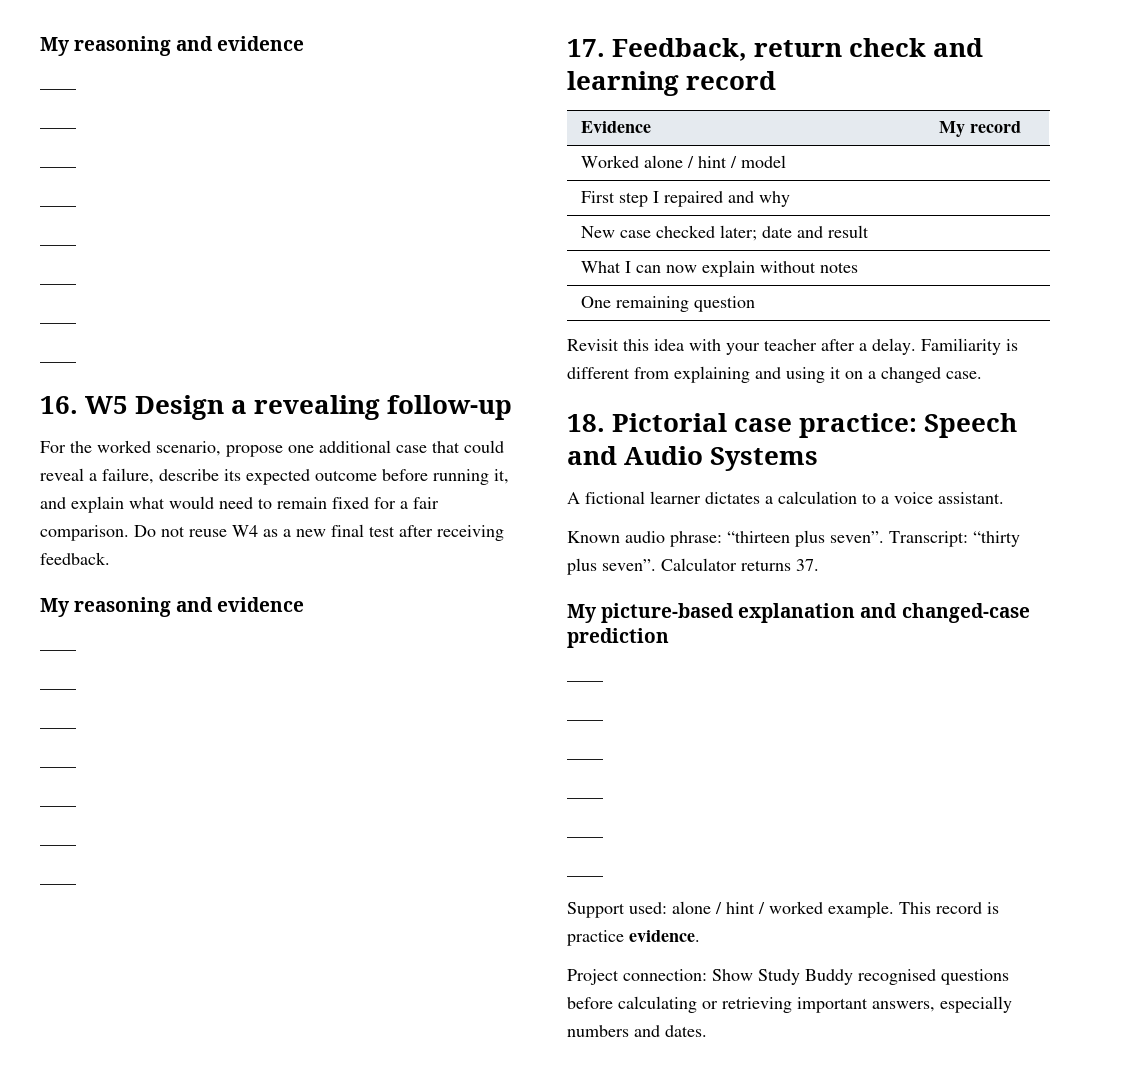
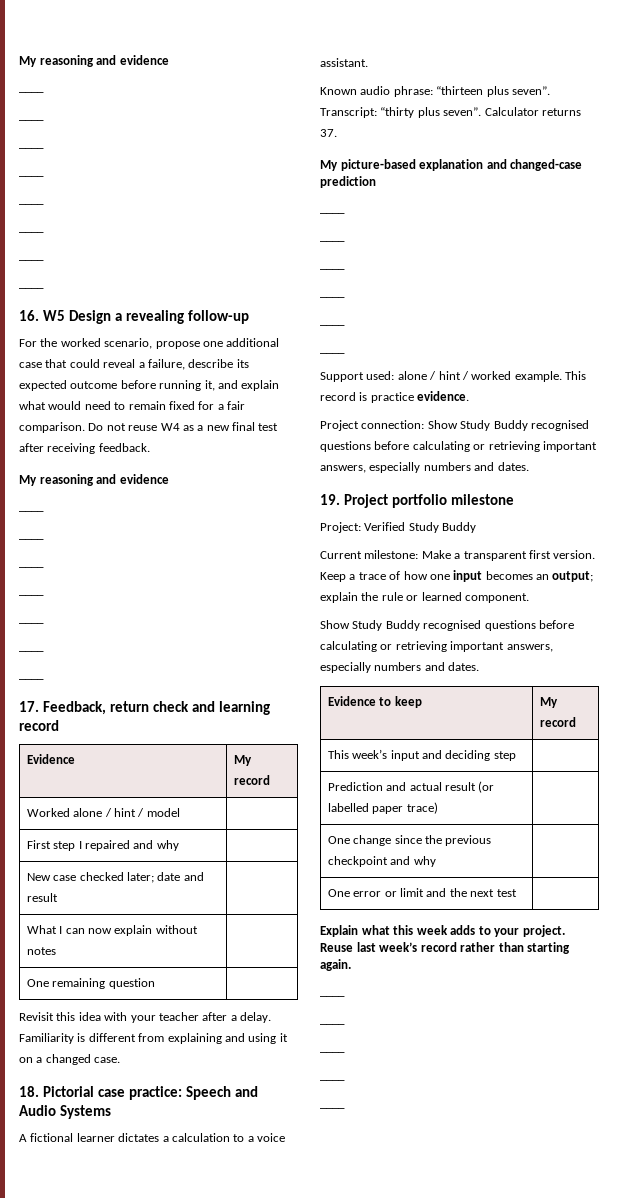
(707, 1031) none -> [320,494,514,508] [320,522,477,533] [320,550,596,561] [320,570,594,582] [320,592,529,603] [320,620,574,631] [320,641,553,652] [320,662,480,673] [327,696,422,708] [539,697,558,708] [539,717,576,727] [327,749,516,761] [327,781,495,793] [327,802,438,814] [327,835,492,846] [327,856,436,867] [327,888,517,897] [320,925,565,937] [320,942,571,954] [320,959,351,971] [320,995,345,997] [320,1023,345,1025] [320,1051,345,1053] [320,1079,345,1081] [320,1107,345,1109] // 19. Project portfolio milestone // Project: Verified Study Buddy // Current milestone: Make a transparent first version. Keep a trace of how one input becomes an output; explain the rule or learned component. // Show Study Buddy recognised questions before calculating or retrieving important answers, especially numbers and dates. // Evidence to keep | My record // This week’s input and deciding step | // Prediction and actual result (or labelled paper trace) | // One change since the previous checkpoint and why | // One error or limit and the next test | // Explain what this week adds to your project. Reuse last week’s record rather than starting again. // ____ // ____ // ____ // ____ // ____

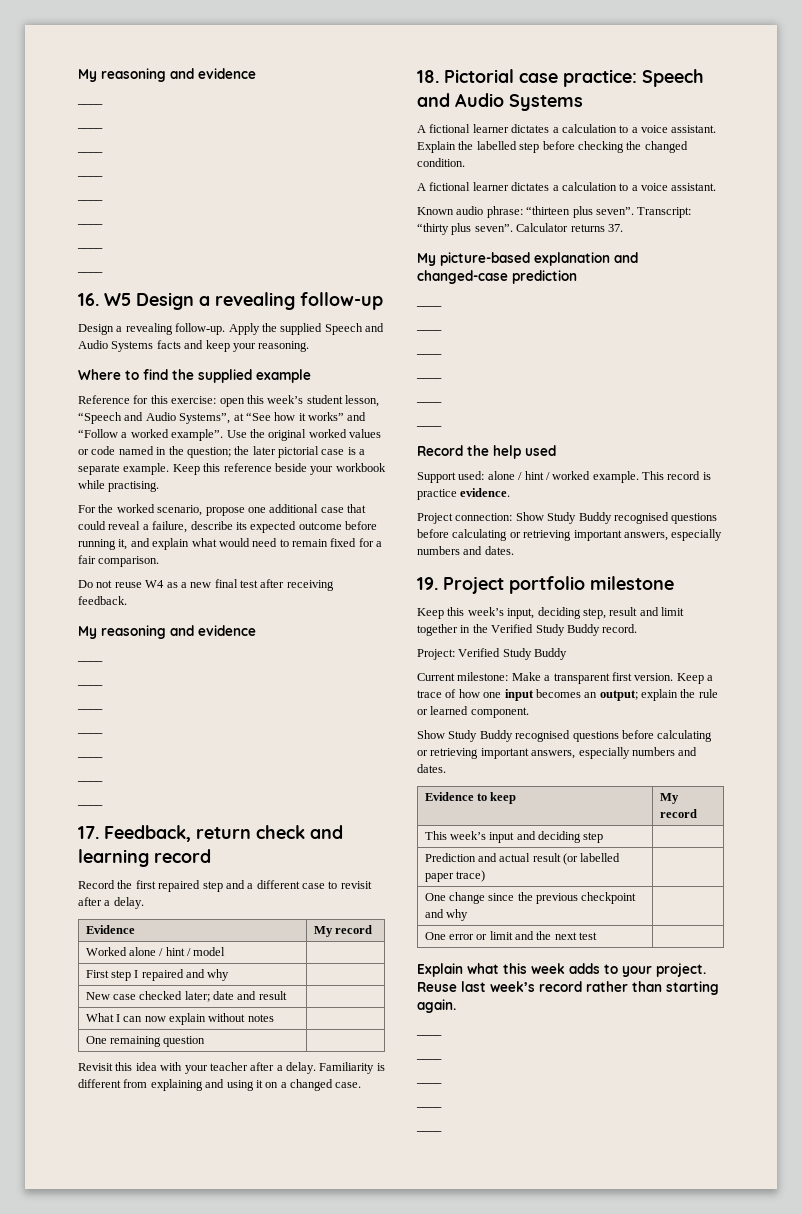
(249, 317) none -> [78,323,384,335] [78,340,310,352] [78,369,311,383] [78,395,379,407] [78,412,367,424] [78,429,381,441] [78,446,366,458] [78,463,386,475] [78,480,160,492] // Design a revealing follow-up. Apply the supplied Speech and Audio Systems facts and keep your reasoning. // Where to find the supplied example // Reference for this exercise: open this week’s student lesson, “Speech and Audio Systems”, at “See how it works” and “Follow a worked example”. Use the original worked values or code named in the question; the later pictorial case is a separate example. Keep this reference beside your workbook while practising.
(85, 427) none -> (160, 561) //
(59, 725) none -> [78,880,372,892] [78,897,144,909] // Record the first repaired step and a different case to revisit after a delay.
(111, 1112) none -> [417,124,717,133] [417,141,688,153] [417,158,465,167] // A fictional learner dictates a calculation to a voice assistant. Explain the labelled step before checking the changed condition.
(345, 353) none -> [417,445,556,459] // Record the help used
(514, 499) none -> [417,607,684,619] [417,624,638,636] // Keep this week’s input, deciding step, result and limit together in the Verified Study Buddy record.

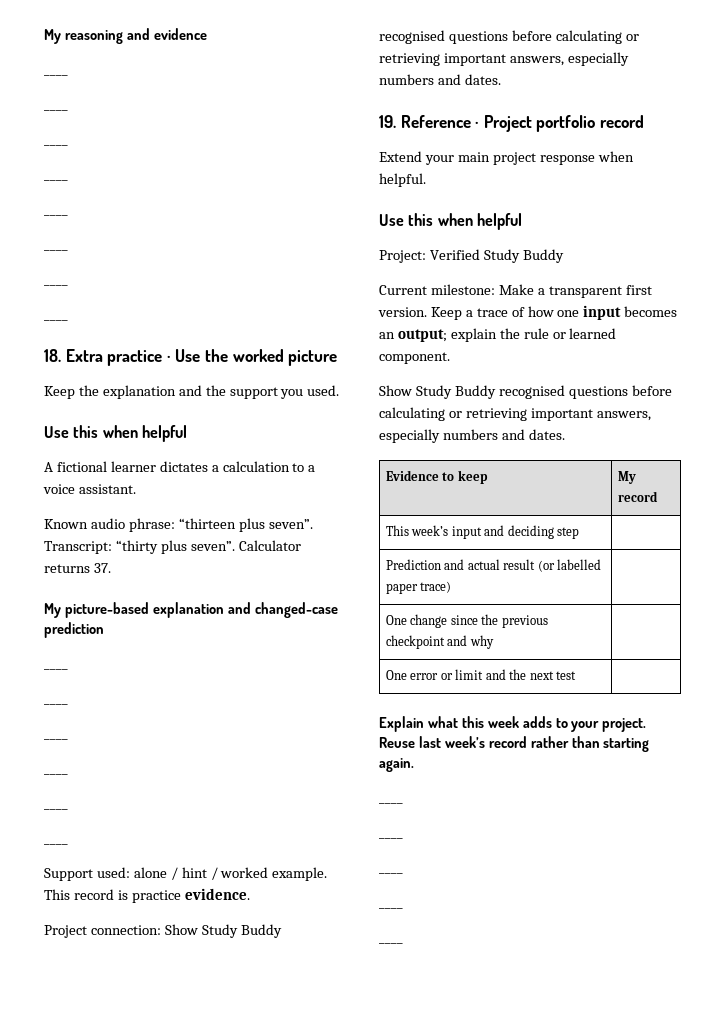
[78,292,383,310] [78,323,384,335] [78,340,310,352] [78,369,311,383] [78,395,379,407] [78,412,367,424] [78,429,381,441] [78,446,366,458] [78,463,386,475] [78,480,160,492] [78,504,366,516] [78,521,377,533] [78,538,383,550] [78,555,160,567] [78,579,334,591] [78,596,127,605] [78,625,256,639] [77,660,103,662] [77,684,103,686] [77,708,103,710] [77,732,103,734] [77,756,103,758] [77,780,103,782] [77,804,103,806] [78,825,343,842] [78,849,211,867] [78,880,372,892] [78,897,144,909] [85,925,135,934] [313,925,372,937] [85,947,226,956] [85,969,230,981] [85,991,287,1002] [85,1013,274,1025] [85,1036,206,1047] [78,1062,385,1074] [78,1079,362,1091] [417,69,704,87] [417,93,583,111] [417,124,717,133] [417,141,688,153] [417,158,465,167] 16. W5 Design a revealing follow-up // Design a revealing follow-up. Apply the supplied Speech and Audio Systems facts and keep your reasoning. // Where to find the supplied example // Reference for this exercise: open this week’s student lesson, “Speech and Audio Systems”, at “See how it works” and “Follow a worked example”. Use the original worked values or code named in the question; the later pictorial case is a separate example. Keep this reference beside your workbook while practising. // For the worked scenario, propose one additional case that could reveal a failure, describe its expected outcome before running it, and explain what would need to remain fixed for a fair comparison. // Do not reuse W4 as a new final test after receiving feedback. // My reasoning and evidence // ____ // ____ // ____ // ____ // ____ // ____ // ____ // 17. Feedback, return check and learning record // Record the first repaired step and a different case to revisit after a delay. // Evidence | My record // Worked alone / hint / model | // First step I repaired and why | // New case checked later; date and result | // What I can now explain without notes | // One remaining question | // Revisit this idea with your teacher after a delay. Familiarity is different from explaining and using it on a changed case. // 18. Pictorial case practice: Speech and Audio Systems // A fictional learner dictates a calculation to a voice assistant. Explain the labelled step before checking the changed condition. -> [44,349,338,366] [44,385,340,399] [44,425,187,442] 18. Extra practice · Use the worked picture // Keep the explanation and the support you used. // Use this when helpful
[417,445,556,459] // Record the help used -> (68, 844) none
[443,576,674,594] [417,607,684,619] [417,624,638,636] Project portfolio milestone // Keep this week’s input, deciding step, result and limit together in the Verified Study Buddy record. -> [400,115,644,132] [379,151,634,165] [379,173,426,187] [379,213,522,230] Reference · Project portfolio record // Extend your main project response when helpful. // Use this when helpful

